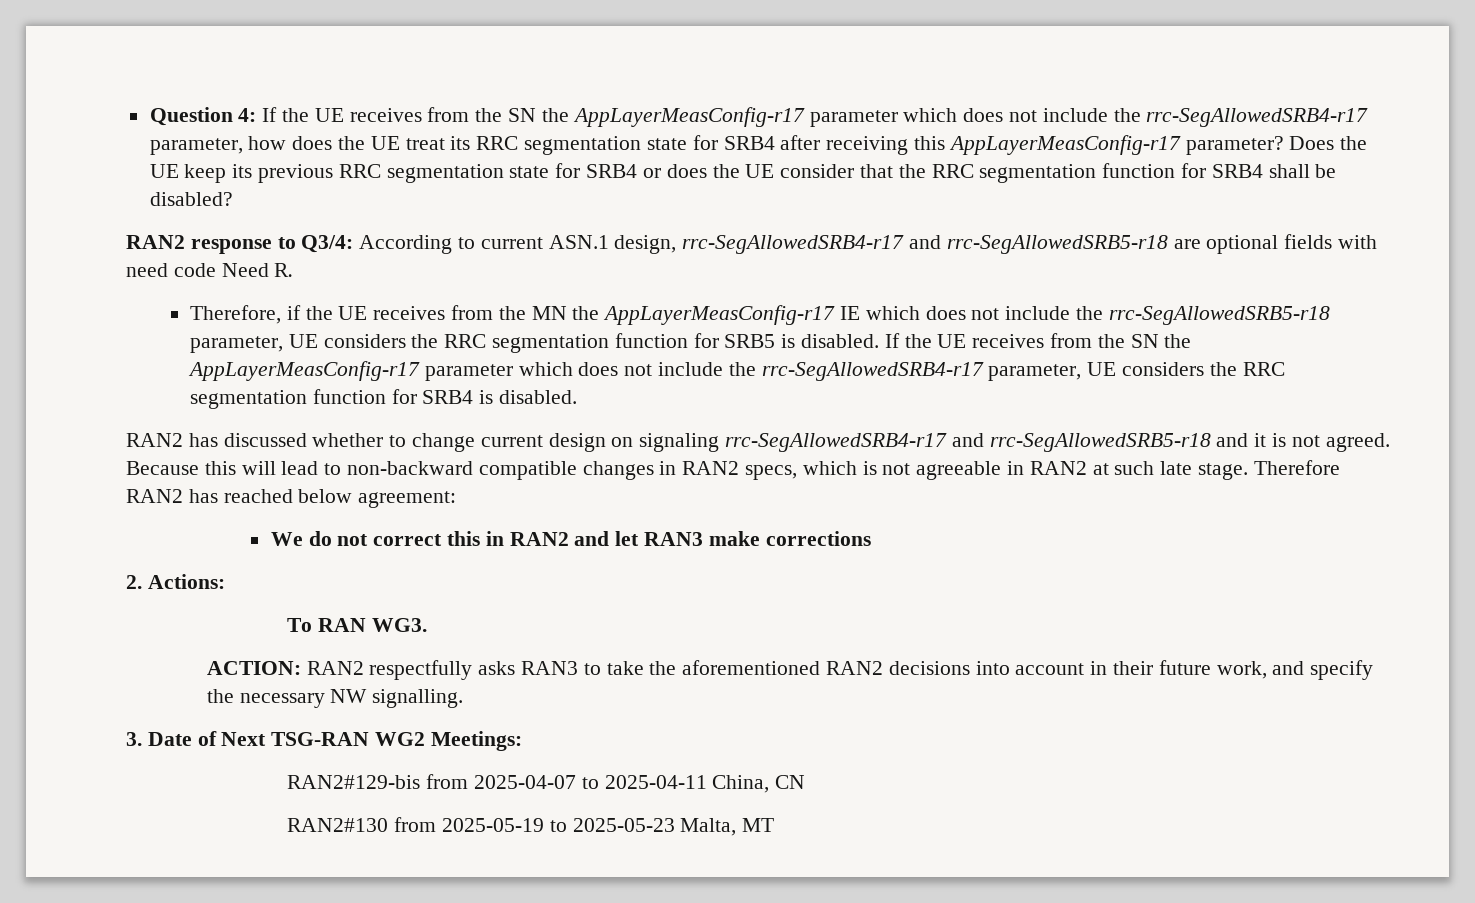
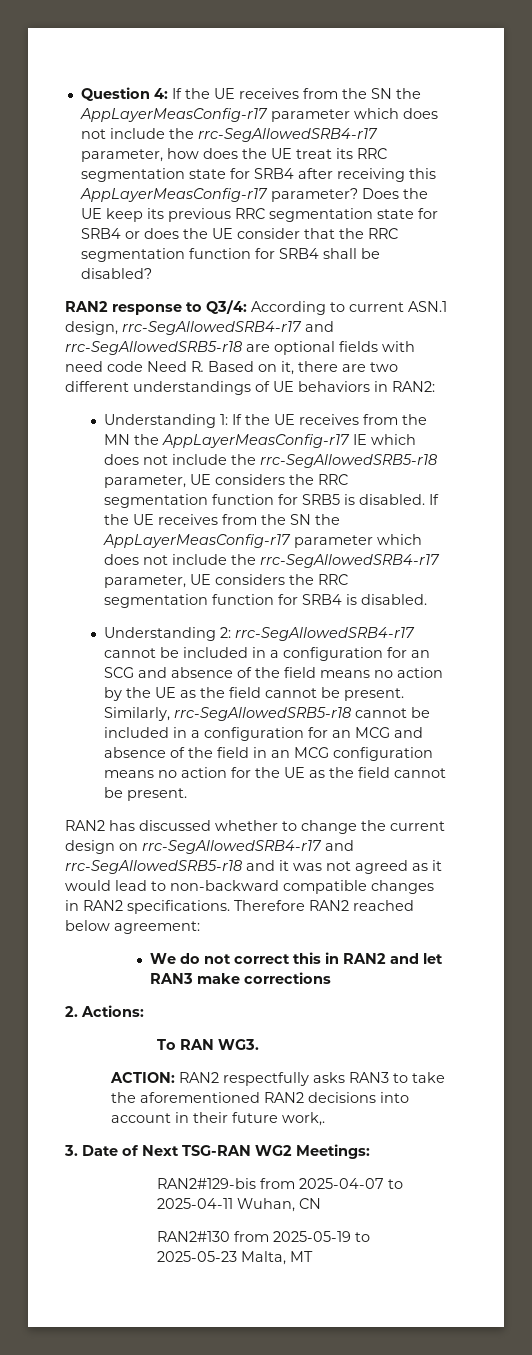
[189,305,301,324] // Therefore, if -> [208,361,398,375] [65,381,435,395] [103,414,242,428] Based on it, there are two different understandings of UE behaviors in RAN2: // Understanding 1: If
(578, 397) none -> [103,627,415,641] [103,647,430,661] [103,667,443,678] [103,687,404,701] [103,707,430,721] [103,727,423,741] [103,747,433,761] [103,767,446,778] [103,787,187,801] // Understanding 2: rrc-SegAllowedSRB4-r17 cannot be included in a configuration for an SCG and absence of the field means no action by the UE as the field cannot be present. Similarly, rrc-SegAllowedSRB5-r18 cannot be included in a configuration for an MCG and absence of the field in an MCG configuration means no action for the UE as the field cannot be present.
(476, 442) none -> [361,820,386,831] the
[639,433,720,452] signaling -> (138, 847) none
[1272,433,1390,452] [126,461,276,475] is not agreed. Because this will -> [293,860,442,874] [65,880,111,891] was not agreed as it would
[745,461,1249,480] specs, which is not agreeable in RAN2 at such late stage. -> [127,900,230,914] specifications.
[188,489,218,503] has -> (349, 905) none
[1216,660,1374,680] [206,689,464,708] work, and specify the necessary NW signalling. -> [282,1112,326,1126] work,.
[712,775,770,793] China, -> [237,1198,296,1212] Wuhan,

